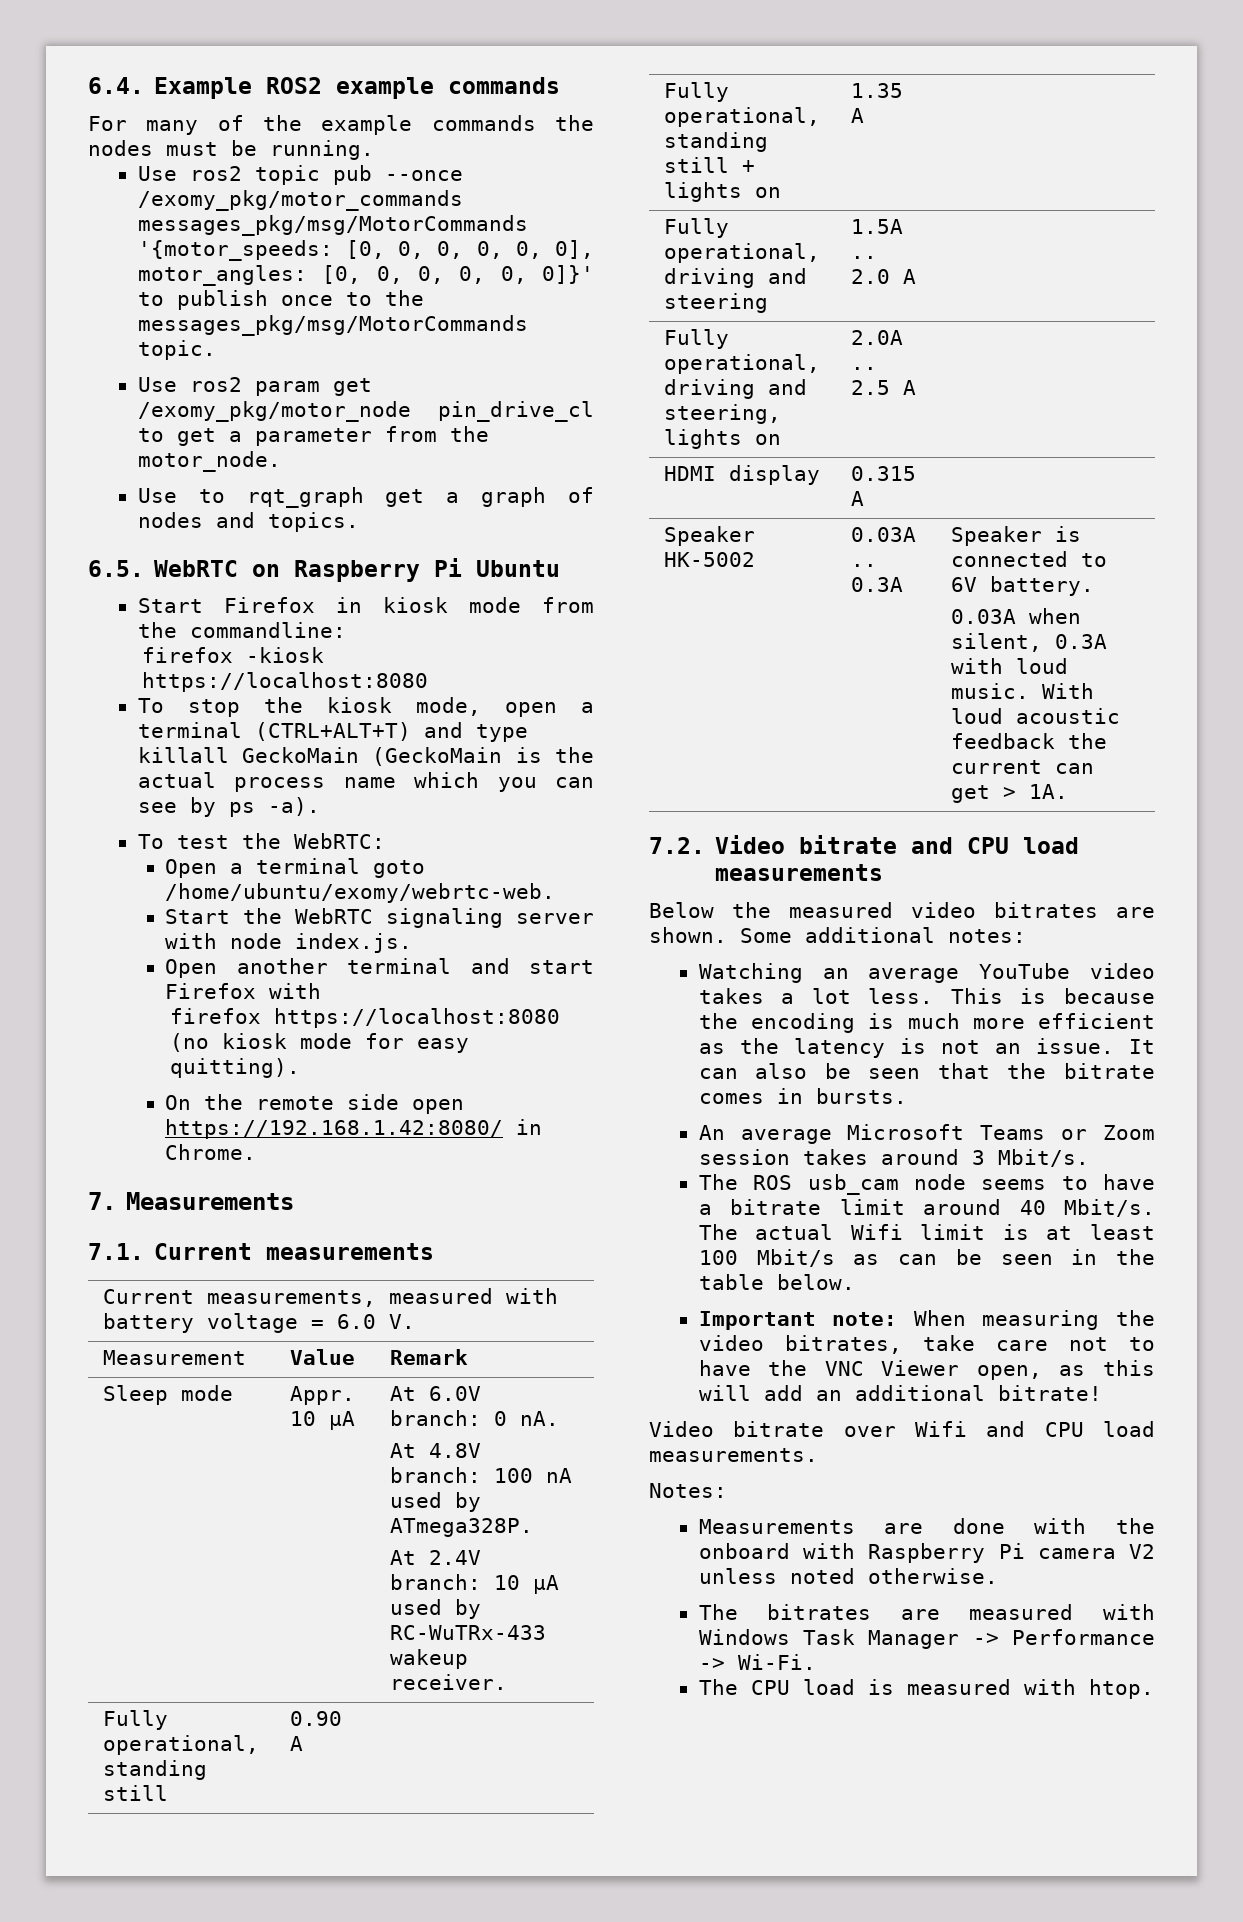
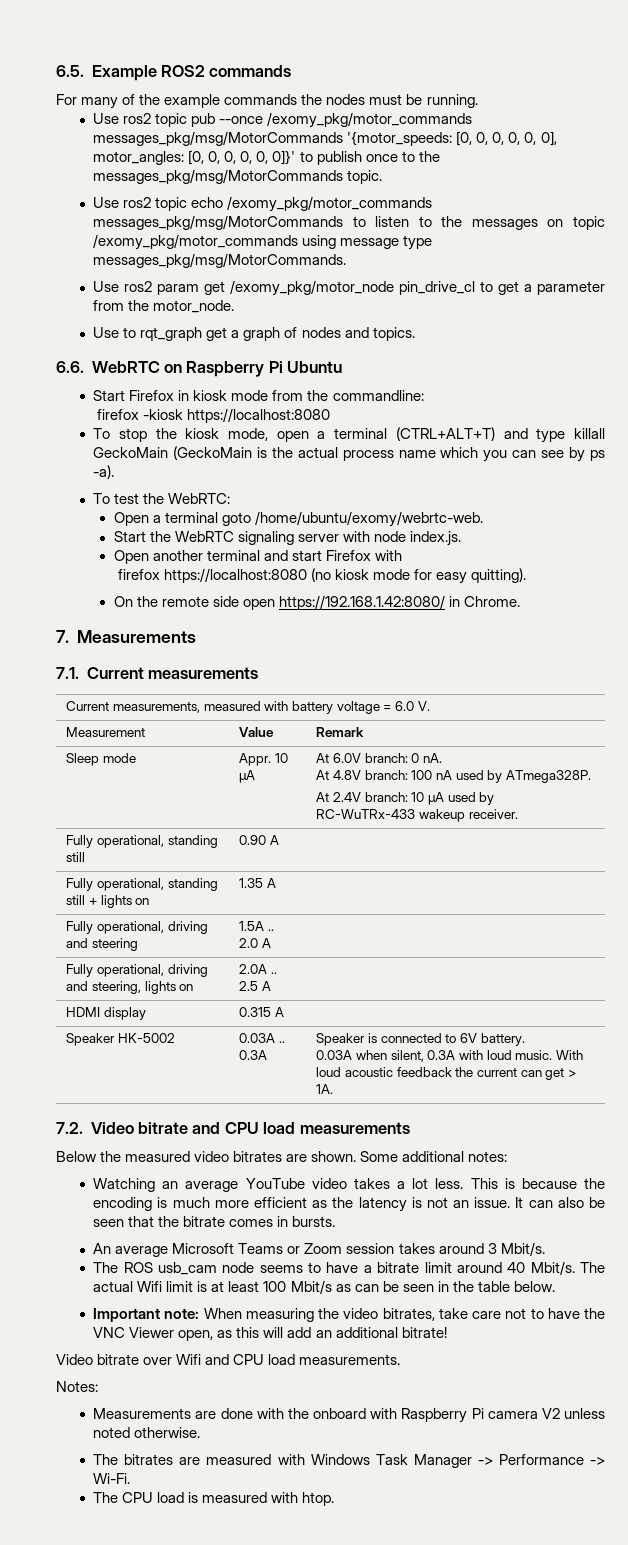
[88,77,144,94] 6.4. -> [56,65,84,77] 6.5.
[336,77,435,99] example -> (205, 71) none
(216, 350) none -> [93,196,433,212] [93,215,606,230] [93,234,433,250] [93,253,347,268] // Use ros2 topic echo /exomy_pkg/motor_commands messages_pkg/msg/MotorCommands to listen to the messages on topic /exomy_pkg/motor_commands using message type messages_pkg/msg/MotorCommands.
[88,560,144,577] 6.5. -> [56,361,84,373] 6.6.

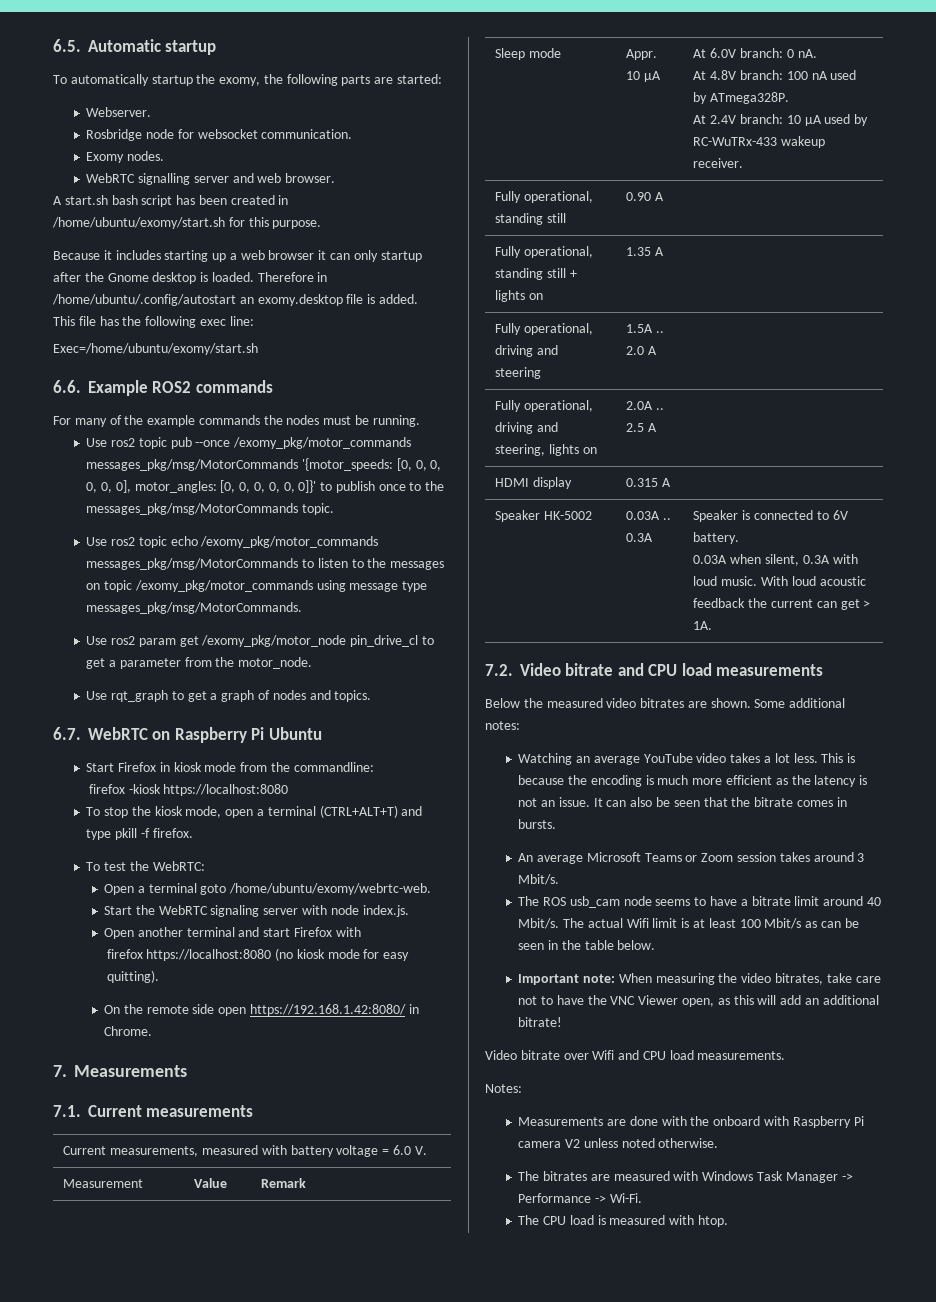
(84, 71) none -> [88,39,217,55] [53,74,443,86] [86,107,152,117] [86,129,353,141] [86,151,165,163] [86,173,336,185] [53,195,289,207] [52,217,322,229] [53,250,422,262] [53,272,328,284] [52,294,418,306] [53,316,254,328] [53,343,258,355] [53,380,81,393] Automatic startup // To automatically startup the exomy, the following parts are started: // Webserver. // Rosbridge node for websocket communication. // Exomy nodes. // WebRTC signalling server and web browser. // A start.sh bash script has been created in /home/ubuntu/exomy/start.sh for this purpose. // Because it includes starting up a web browser it can only startup after the Gnome desktop is loaded. Therefore in /home/ubuntu/.config/autostart an exomy.desktop file is added. // This file has the following exec line: // Exec=/home/ubuntu/exomy/start.sh // 6.6.
[123,327,203,341] to rqt_graph -> [111,690,184,702] rqt_graph to
[56,361,84,373] 6.6. -> [53,727,81,740] 6.7.
[574,428,605,439] [93,446,606,462] [93,465,115,479] killall GeckoMain (GeckoMain is the actual process name which you can see by ps -a). -> [115,828,193,840] pkill -f firefox.

